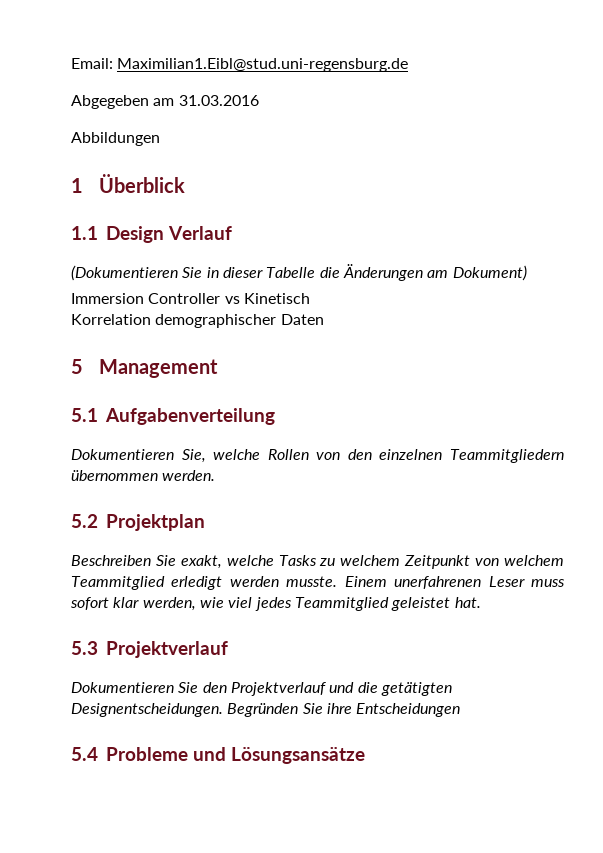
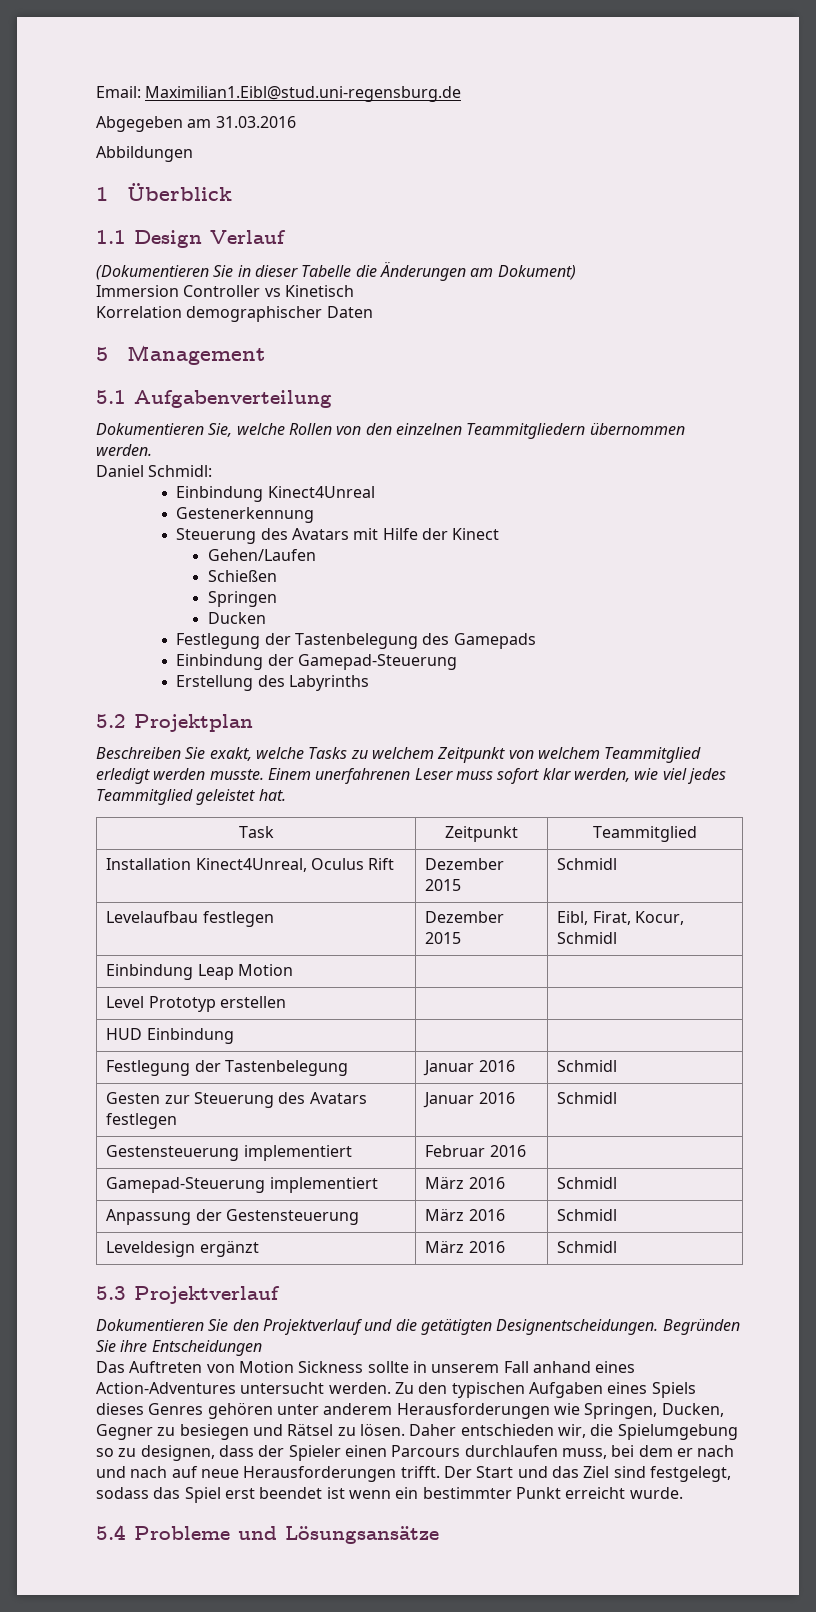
(216, 475) none -> [96,465,213,477] [176,486,375,502] [176,507,315,523] [176,528,500,544] [207,549,316,561] [207,570,277,582] [207,591,277,607] [207,612,266,624] [176,633,536,649] [176,654,457,670] [176,675,369,691] // Daniel Schmidl: // Einbindung Kinect4Unreal // Gestenerkennung // Steuerung des Avatars mit Hilfe der Kinect // Gehen/Laufen // Schießen // Springen // Ducken // Festlegung der Tastenbelegung des Gamepads // Einbindung der Gamepad-Steuerung // Erstellung des Labyrinths
(481, 602) none -> [238,826,274,838] [445,826,518,842] [593,826,697,842] [106,858,395,872] [425,858,505,870] [425,879,462,891] [557,858,618,870] [106,911,274,927] [425,911,505,923] [425,932,462,944] [557,911,684,925] [557,932,618,944] [106,964,293,980] [106,996,286,1012] [106,1028,234,1044] [106,1060,348,1076] [423,1060,515,1076] [557,1060,618,1072] [106,1092,367,1108] [106,1113,178,1129] [423,1092,515,1108] [557,1092,618,1104] [106,1145,352,1161] [425,1145,526,1157] [106,1177,378,1193] [425,1176,505,1189] [557,1177,618,1189] [106,1209,359,1225] [425,1208,505,1221] [557,1209,618,1221] [106,1240,259,1257] [425,1240,505,1253] [557,1241,618,1253] // Task | Zeitpunkt | Teammitglied // Installation Kinect4Unreal, Oculus Rift | Dezember 2015 | Schmidl // Levelaufbau festlegen | Dezember 2015 | Eibl, Firat, Kocur, Schmidl // Einbindung Leap Motion | | // Level Prototyp erstellen | | // HUD Einbindung | | // Festlegung der Tastenbelegung | Januar 2016 | Schmidl // Gesten zur Steuerung des Avatars festlegen | Januar 2016 | Schmidl // Gestensteuerung implementiert | Februar 2016 | // Gamepad-Steuerung implementiert | März 2016 | Schmidl // Anpassung der Gestensteuerung | März 2016 | Schmidl // Leveldesign ergänzt | März 2016 | Schmidl
(461, 710) none -> [96,1361,636,1373] [96,1382,696,1398] [96,1402,724,1419] [96,1423,738,1440] [96,1445,735,1461] [96,1466,731,1482] [96,1487,683,1503] // Das Auftreten von Motion Sickness sollte in unserem Fall anhand eines Action-Adventures untersucht werden. Zu den typischen Aufgaben eines Spiels dieses Genres gehören unter anderem Herausforderungen wie Springen, Ducken, Gegner zu besiegen und Rätsel zu lösen. Daher entschieden wir, die Spielumgebung so zu designen, dass der Spieler einen Parcours durchlaufen muss, bei dem er nach und nach auf neue Herausforderungen trifft. Der Start und das Ziel sind festgelegt, sodass das Spiel erst beendet ist wenn ein bestimmter Punkt erreicht wurde.

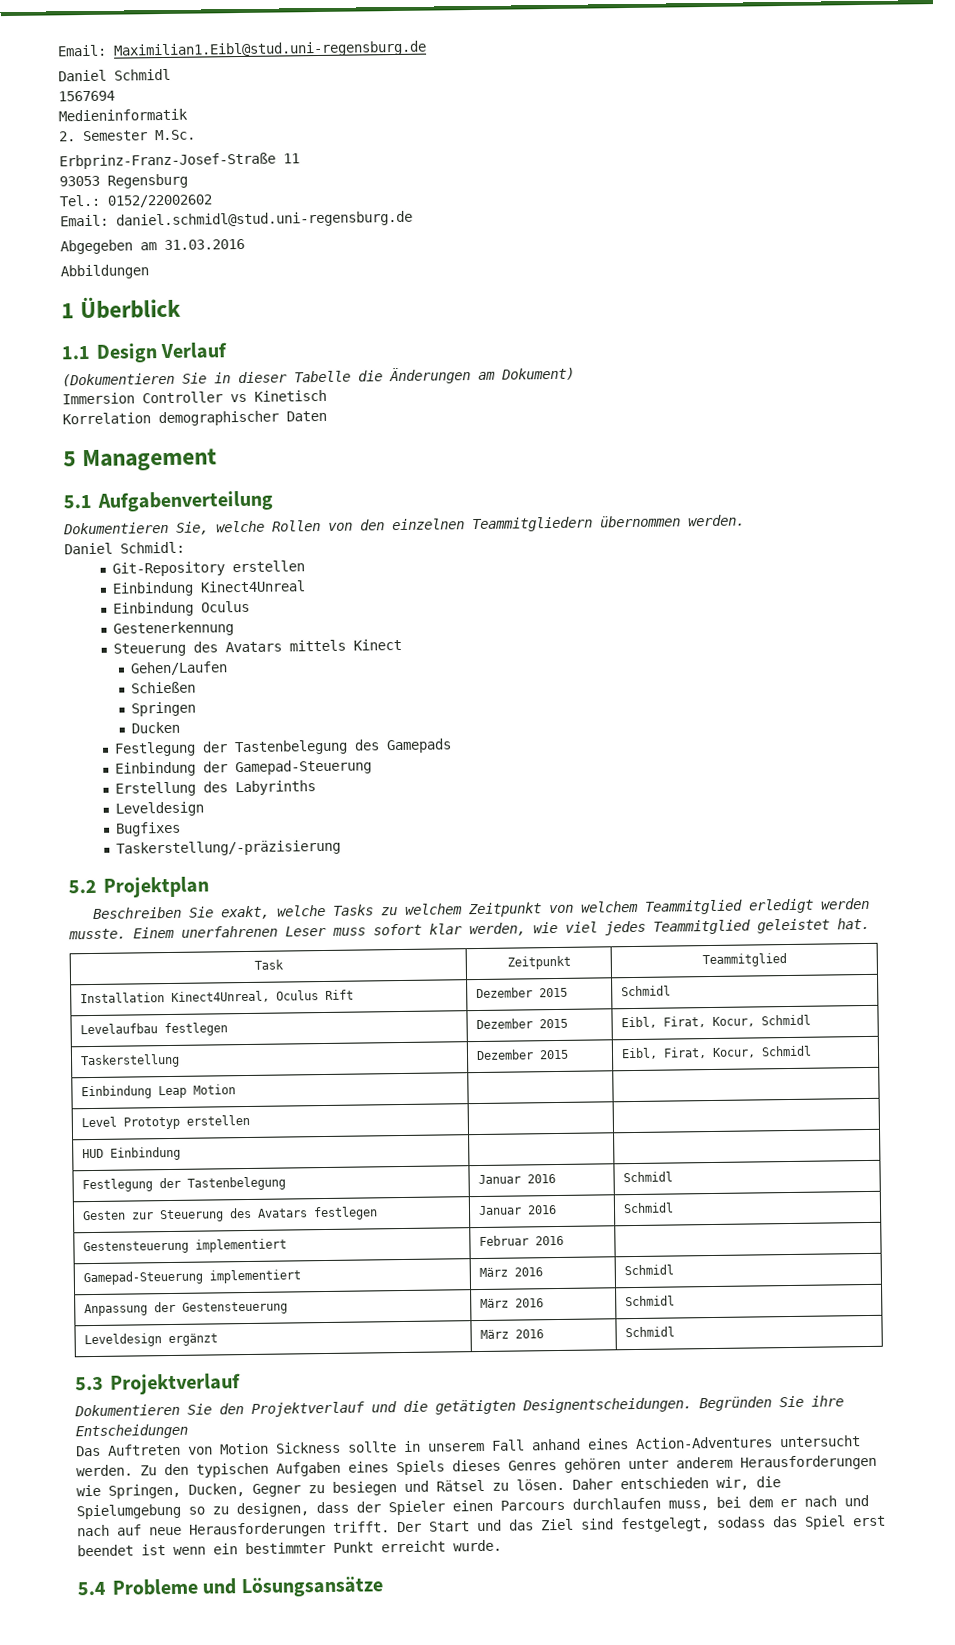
(462, 94) none -> [58,68,171,82] [58,90,115,102] [58,108,188,122] [59,129,196,142] [59,152,300,170] [59,173,188,189] [59,194,213,208] [60,210,413,229] // Daniel Schmidl // 1567694 // Medieninformatik // 2. Semester M.Sc. // Erbprinz-Franz-Josef-Straße 11 // 93053 Regensburg // Tel.: 0152/22002602 // Email: daniel.schmidl@stud.uni-regensburg.de
(213, 471) none -> [112,560,306,577] // Git-Repository erstellen
(375, 492) none -> [113,600,251,617] // Einbindung Oculus
[353,528,448,540] mit Hilfe der -> [289,639,347,652] mittels
(369, 683) none -> [115,801,205,817] [115,821,182,837] [116,839,342,857] // Leveldesign // Bugfixes // Taskerstellung/-präzisierung
(618, 938) none -> [80,1053,181,1069] [476,1049,570,1061] [621,1045,813,1060] // Taskerstellung | Dezember 2015 | Eibl, Firat, Kocur, Schmidl

